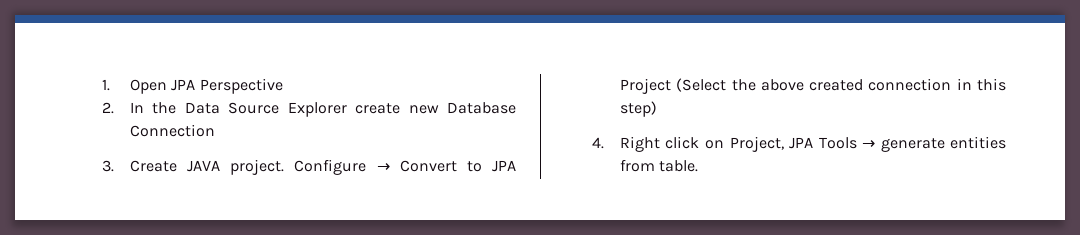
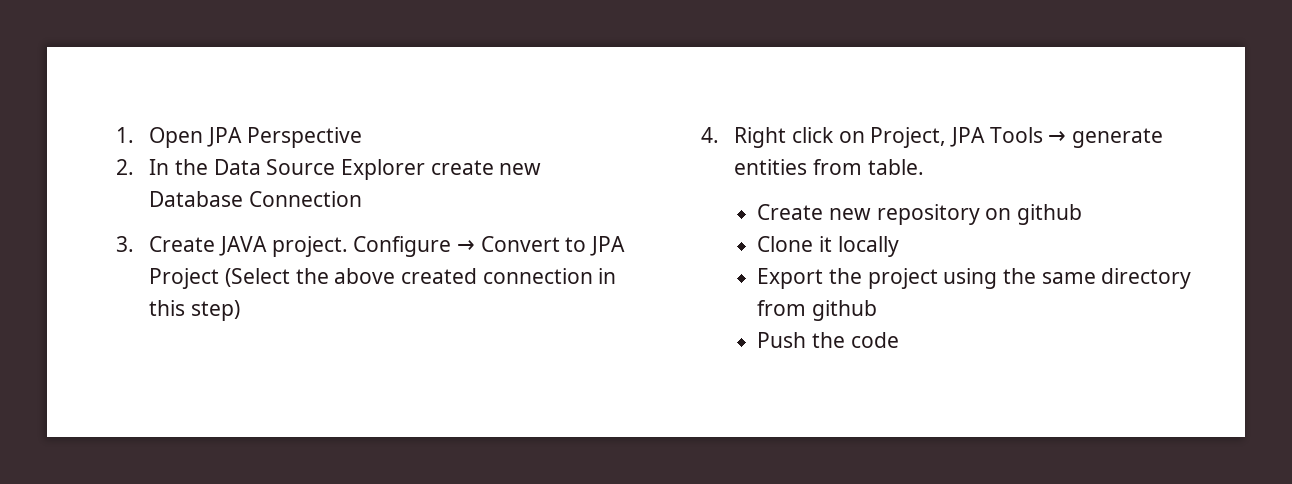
(699, 166) none -> [757,204,1082,225] [757,236,899,257] [757,268,1192,289] [757,300,877,321] [757,332,899,348] // Create new repository on github // Clone it locally // Export the project using the same directory from github // Push the code

